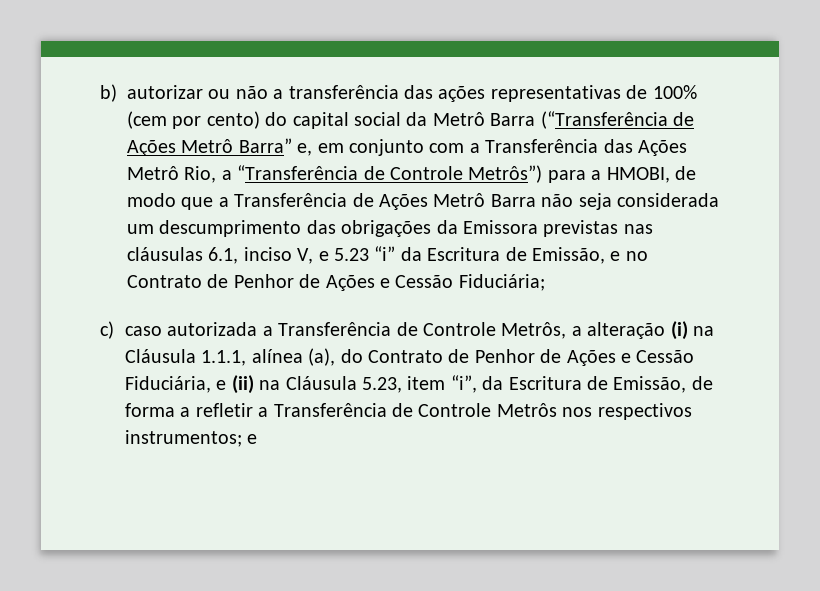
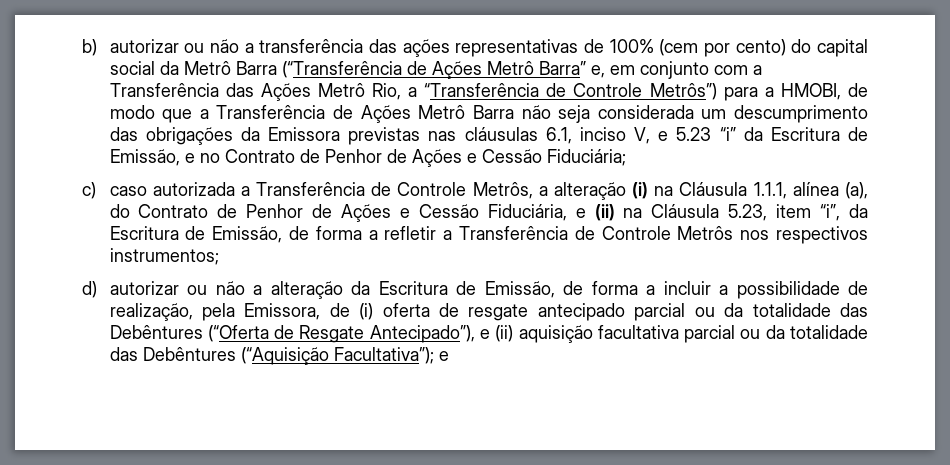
(242, 438) none -> [82,281,868,299] [109,303,869,321] [109,325,868,343] [109,347,434,365] // d) autorizar ou não a alteração da Escritura de Emissão, de forma a incluir a possibilidade de realização, pela Emissora, de (i) oferta de resgate antecipado parcial ou da totalidade das Debêntures (“Oferta de Resgate Antecipado”), e (ii) aquisição facultativa parcial ou da totalidade das Debêntures (“Aquisição Facultativa”);

